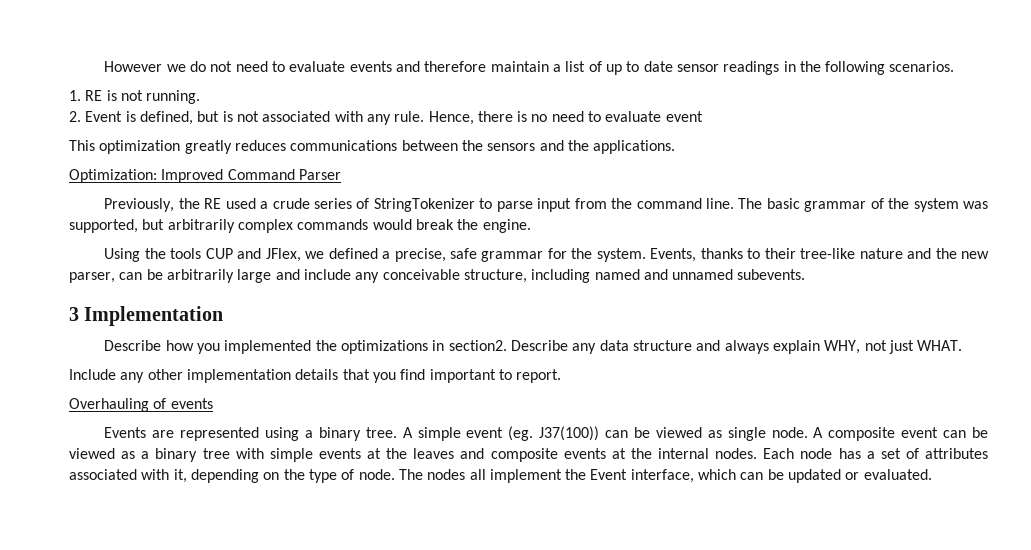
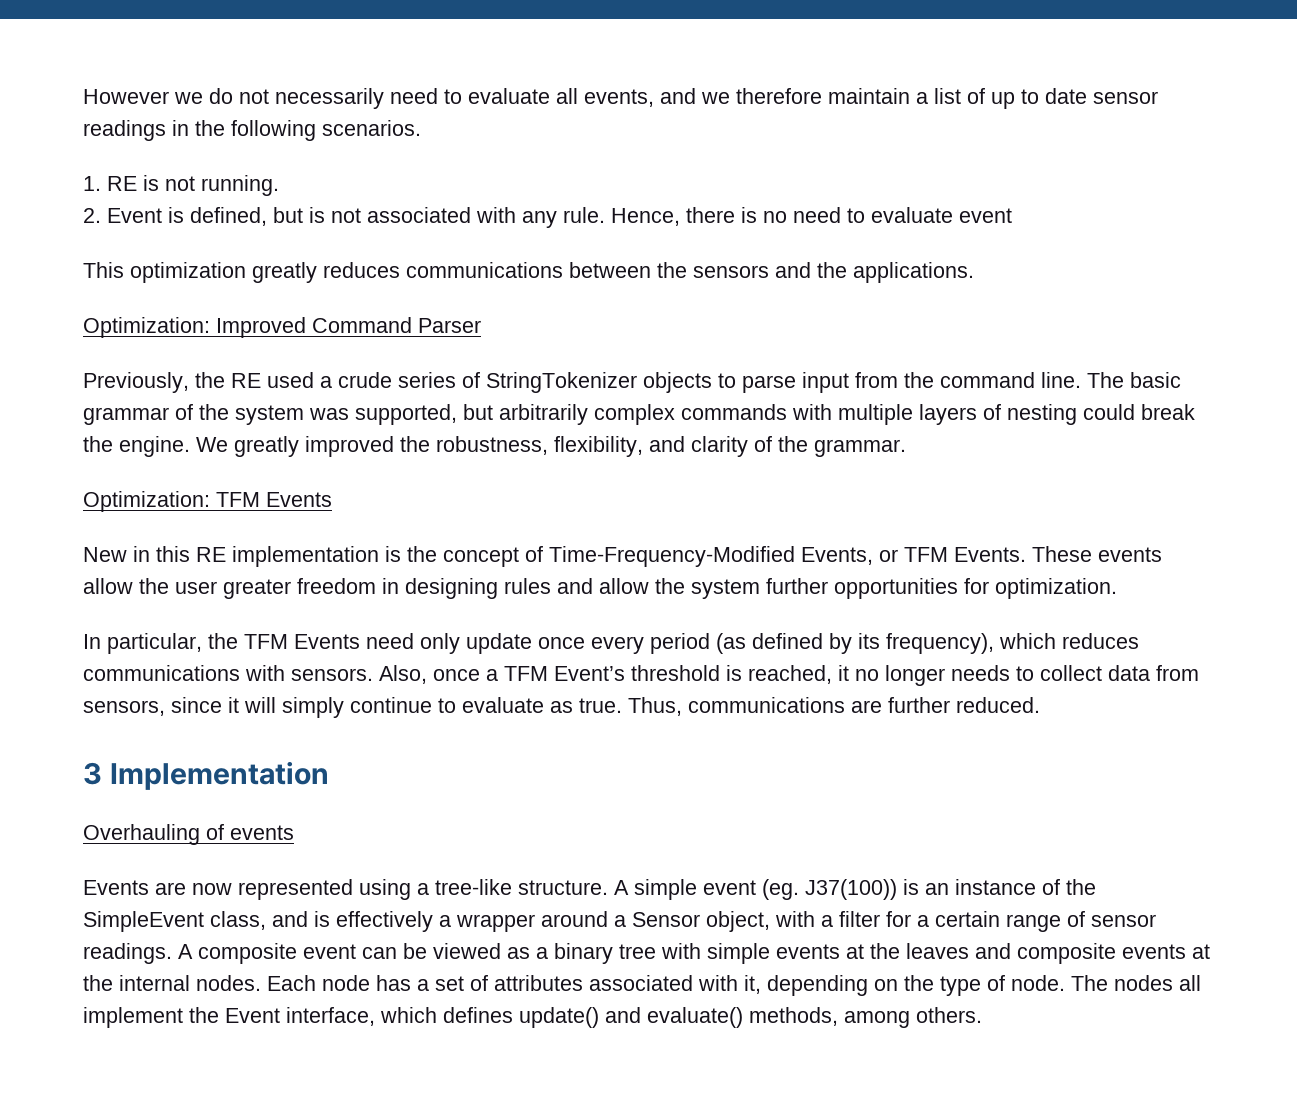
[235,61,421,72] need to evaluate events and -> [275,88,730,109] necessarily need to evaluate all events, and we
(475, 205) none -> [643,372,712,393] objects
[372,219,531,233] [104,248,990,262] [69,269,806,283] [69,306,224,326] [104,340,963,354] [69,369,562,383] would break the engine. // Using the tools CUP and JFlex, we defined a precise, safe grammar for the system. Events, thanks to their tree-like nature and the new parser, can be arbitrarily large and include any conceivable structure, including named and unnamed subevents. // 3 Implementation // Describe how you implemented the optimizations in section2. Describe any data structure and always explain WHY, not just WHAT. // Include any other implementation details that you find important to report. -> [792,404,1195,425] [83,436,906,457] [83,491,332,512] [83,546,1162,567] [83,578,1117,599] [83,633,1139,654] [83,665,1199,686] [83,697,1040,718] [83,761,329,790] with multiple layers of nesting could break the engine. We greatly improved the robustness, flexibility, and clarity of the grammar. // Optimization: TFM Events // New in this RE implementation is the concept of Time-Frequency-Modified Events, or TFM Events. These events allow the user greater freedom in designing rules and allow the system further opportunities for optimization. // In particular, the TFM Events need only update once every period (as defined by its frequency), which reduces communications with sensors. Also, once a TFM Event’s threshold is reached, it no longer needs to collect data from sensors, since it will simply continue to evaluate as true. Thus, communications are further reduced. // 3 Implementation
(175, 434) none -> [192,883,232,895] now
[318,427,397,441] binary tree. -> [435,879,608,895] tree-like structure.
[605,427,808,441] can be viewed as single node. -> [903,879,1096,895] [83,911,1156,932] [83,943,172,964] is an instance of the SimpleEvent class, and is effectively a wrapper around a Sensor object, with a filter for a certain range of sensor readings.
[740,469,932,483] can be updated or evaluated. -> [443,1007,982,1028] defines update() and evaluate() methods, among others.

